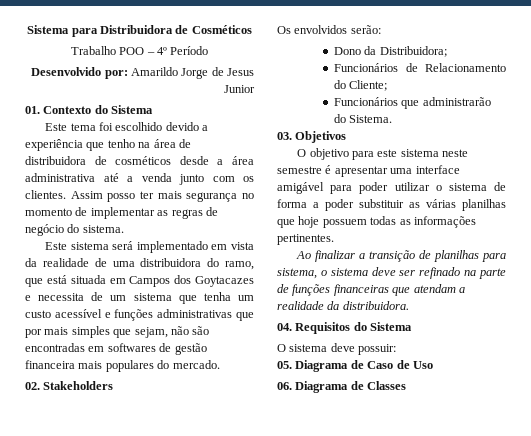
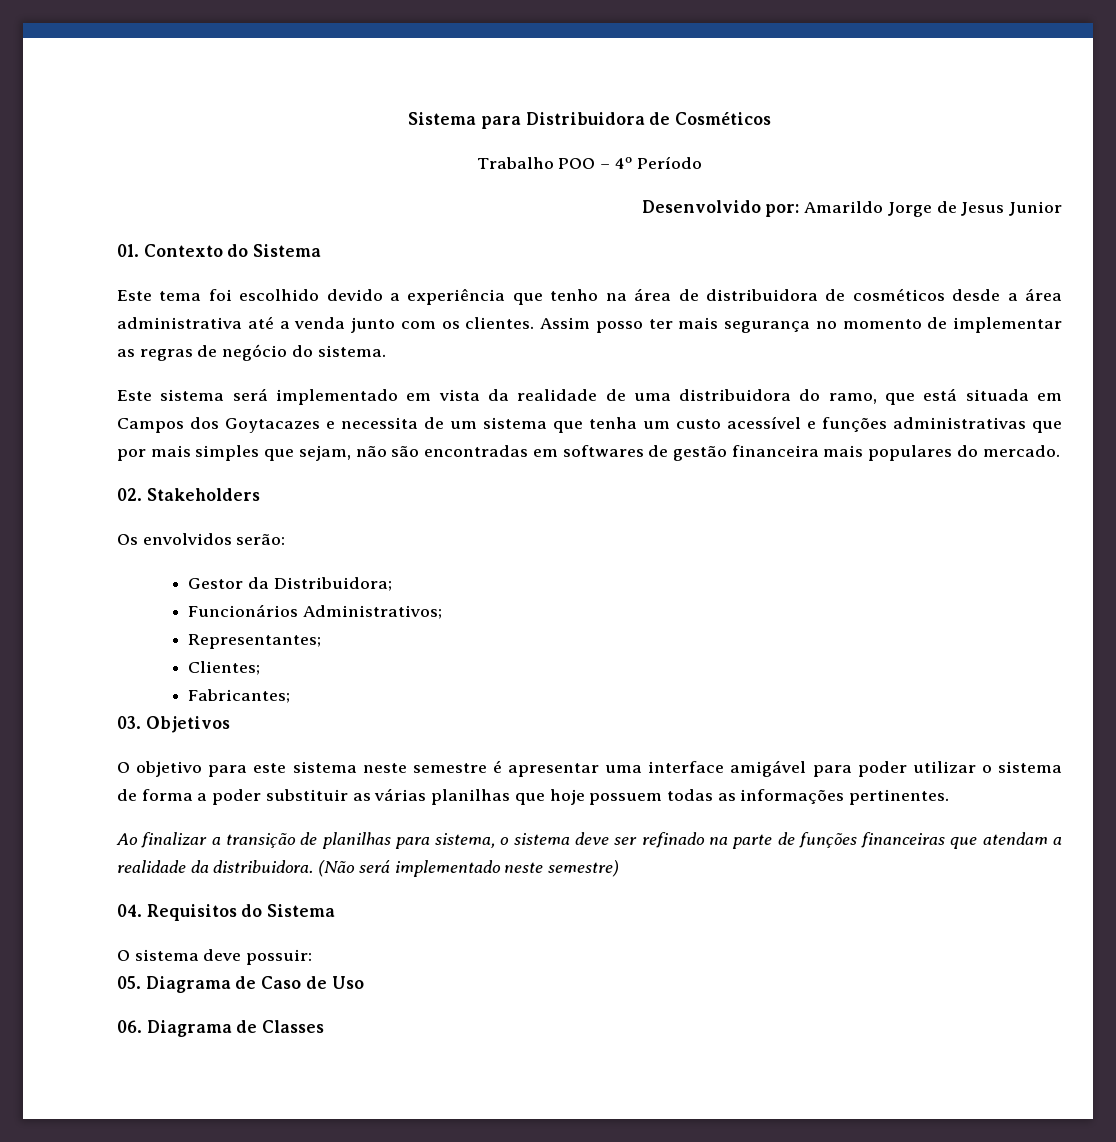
[334,47,362,55] Dono -> [188,578,244,589] Gestor
[405,63,506,72] [334,80,388,91] [334,97,491,109] [334,114,393,123] de Relacionamento do Cliente; // Funcionários que administrarão do Sistema. -> [303,605,443,619] [188,634,322,649] [188,661,261,675] [188,689,291,703] Administrativos; // Representantes; // Clientes; // Fabricantes;
(409, 305) none -> [318,860,620,877] (Não será implementado neste semestre)

